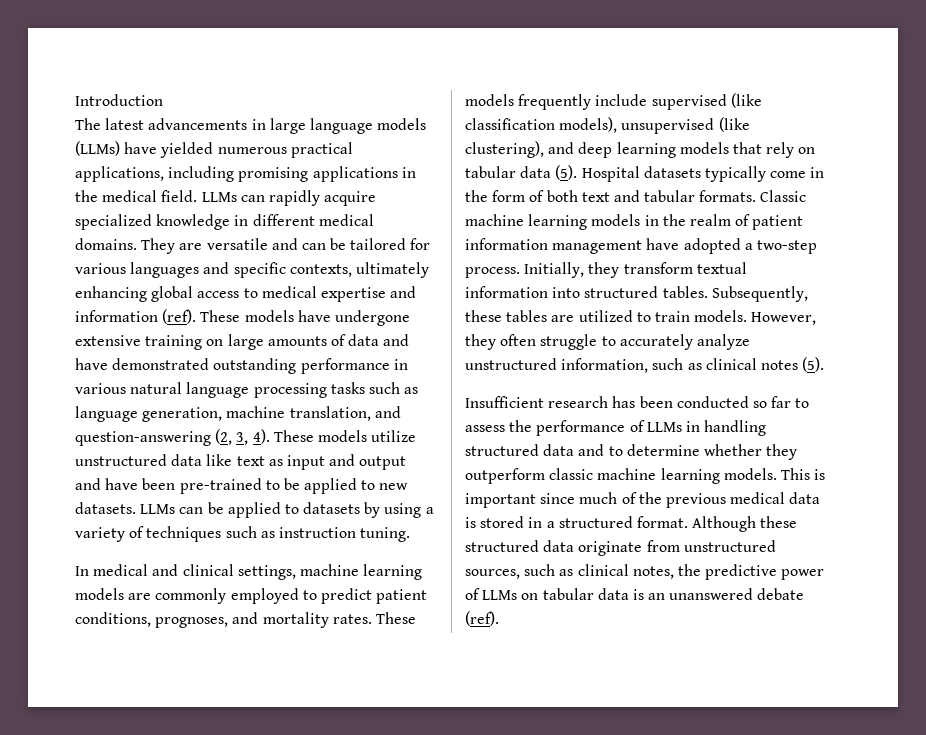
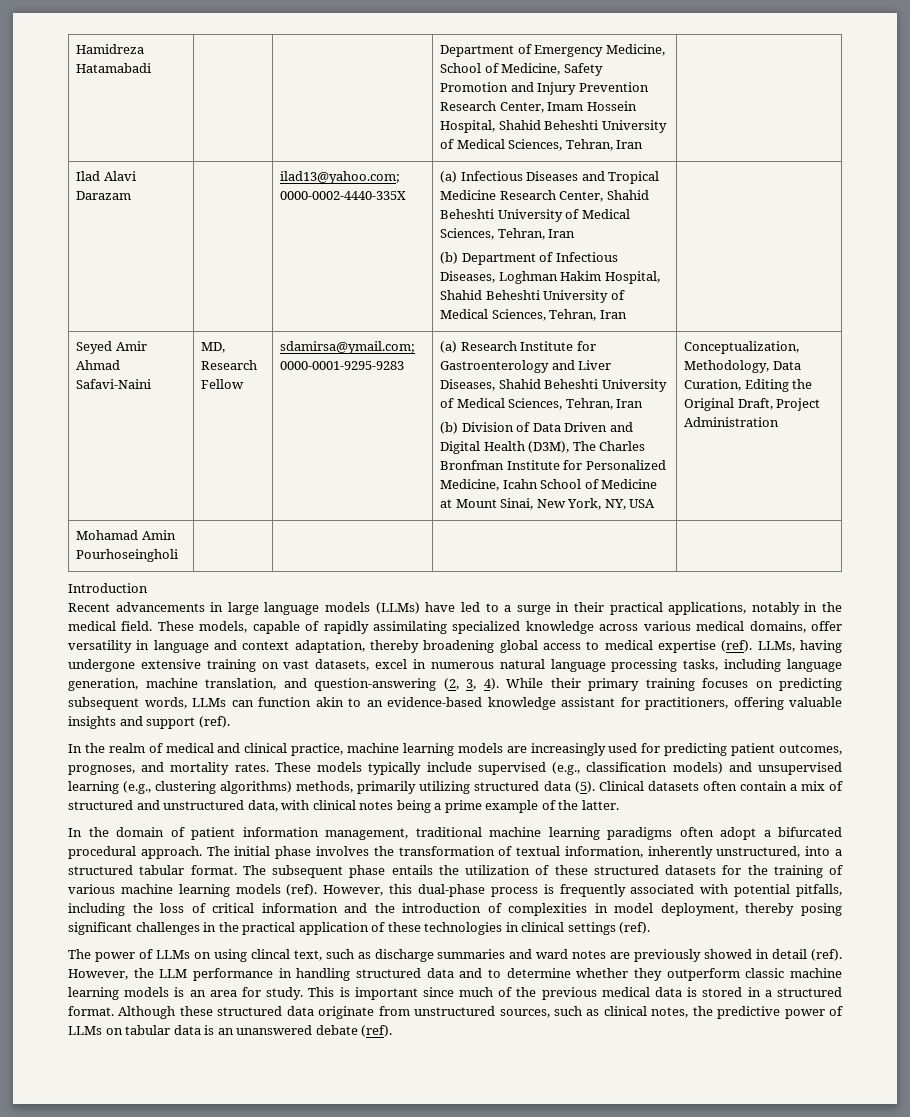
(75, 100) none -> [76,44,145,54] [76,63,152,73] [440,44,665,57] [440,63,603,76] [440,82,649,95] [440,101,637,113] [440,120,667,133] [440,139,644,151] [76,171,136,181] [76,191,132,200] [280,171,401,184] [280,191,407,200] [440,171,660,184] [440,190,649,202] [440,209,630,222] [440,228,576,240] [440,252,618,265] [440,271,660,284] [440,290,625,303] [440,309,627,321] [76,341,147,354] [76,360,121,370] [76,379,152,389] [201,342,226,353] [201,360,258,370] [201,379,245,389] [280,341,416,354] [280,361,405,370] [440,341,596,353] [440,360,612,373] [440,379,667,392] [440,398,644,410] [440,422,633,434] [440,441,646,454] [440,460,666,470] [440,479,658,491] [440,498,656,510] [684,341,800,354] [684,360,801,373] [684,379,813,392] [684,398,821,411] [684,417,780,427] [76,530,176,540] [76,549,179,562] Hamidreza Hatamabadi | | | Department of Emergency Medicine, School of Medicine, Safety Promotion and Injury Prevention Research Center, Imam Hossein Hospital, Shahid Beheshti University of Medical Sciences, Tehran, Iran | // Ilad Alavi Darazam | | ilad13@yahoo.com; 0000-0002-4440-335X | (a) Infectious Diseases and Tropical Medicine Research Center, Shahid Beheshti University of Medical Sciences, Tehran, Iran // (b) Department of Infectious Diseases, Loghman Hakim Hospital, Shahid Beheshti University of Medical Sciences, Tehran, Iran | // Seyed Amir Ahmad Safavi-Naini | MD, Research Fellow | sdamirsa@ymail.com; 0000-0001-9295-9283 | (a) Research Institute for Gastroenterology and Liver Diseases, Shahid Beheshti University of Medical Sciences, Tehran, Iran // (b) Division of Data Driven and Digital Health (D3M), The Charles Bronfman Institute for Personalized Medicine, Icahn School of Medicine at Mount Sinai, New York, NY, USA | Conceptualization, Methodology, Data Curation, Editing the Original Draft, Project Administration // Mohamad Amin Pourhoseingholi | | | | //
[75,118,145,130] The latest -> [68,603,110,612] Recent
[160,142,353,158] [75,166,416,182] [75,190,377,206] [75,214,374,230] [75,238,431,254] [75,262,429,278] [75,286,147,302] yielded numerous practical applications, including promising applications in the medical field. LLMs can rapidly acquire specialized knowledge in different medical domains. They are versatile and can be tailored for various languages and specific contexts, ultimately enhancing -> [460,602,842,615] [68,621,843,634] [68,640,495,653] led to a surge in their practical applications, notably in the medical field. These models, capable of rapidly assimilating specialized knowledge across various medical domains, offer versatility in language and context adaptation, thereby broadening
[390,286,417,298] [75,309,410,326] [75,334,410,350] [75,358,408,374] [75,382,419,398] and information (ref). These models have undergone extensive training on large amounts of data and have demonstrated outstanding performance in various natural language processing tasks such as -> [721,640,843,653] [68,659,782,672] (ref). LLMs, having undergone extensive training on vast datasets, excel in numerous natural language processing tasks, including
[273,430,417,442] [75,454,407,470] [75,478,409,494] [75,502,434,518] [75,526,411,542] [75,566,89,576] These models utilize unstructured data like text as input and output and have been pre-trained to be applied to new datasets. LLMs can be applied to datasets by using a variety of techniques such as instruction tuning. // In -> [506,678,842,691] [68,697,842,710] [68,716,230,729] [68,743,163,753] While their primary training focuses on predicting subsequent words, LLMs can function akin to an evidence-based knowledge assistant for practitioners, offering valuable insights and support (ref). // In the realm of
[237,565,296,580] settings, -> [291,743,344,756] practice,
[155,588,428,604] [75,612,151,627] commonly employed to predict patient conditions, -> [530,743,842,756] increasingly used for predicting patient outcomes,
[518,94,592,110] frequently -> [368,762,422,775] typically
[730,93,762,108] [465,117,750,134] [465,141,816,158] [465,165,825,182] [465,190,807,202] [465,214,804,230] [465,238,817,254] [465,262,747,278] [465,286,808,302] [465,310,817,325] [465,334,750,350] [465,357,825,373] [465,396,810,408] [465,420,682,436] (like classification models), unsupervised (like clustering), and deep learning models that rely on tabular data (5). Hospital datasets typically come in the form of both text and tabular formats. Classic machine learning models in the realm of patient information management have adopted a two-step process. Initially, they transform textual information into structured tables. Subsequently, these tables are utilized to train models. However, they often struggle to accurately analyze unstructured information, such as clinical notes (5). // Insufficient research has been conducted so far to assess the performance of LLMs -> [552,762,843,775] [68,781,843,794] [68,800,619,813] [68,827,842,840] [68,846,843,859] [68,865,843,878] [68,884,842,897] [68,903,842,916] [68,922,651,935] [68,949,843,962] [68,968,273,981] (e.g., classification models) and unsupervised learning (e.g., clustering algorithms) methods, primarily utilizing structured data (5). Clinical datasets often contain a mix of structured and unstructured data, with clinical notes being a prime example of the latter. // In the domain of patient information management, traditional machine learning paradigms often adopt a bifurcated procedural approach. The initial phase involves the transformation of textual information, inherently unstructured, into a structured tabular format. The subsequent phase entails the utilization of these structured datasets for the training of various machine learning models (ref). However, this dual-phase process is frequently associated with potential pitfalls, including the loss of critical information and the introduction of complexities in model deployment, thereby posing significant challenges in the practical application of these technologies in clinical settings (ref). // The power of LLMs on using clincal text, such as discharge summaries and ward notes are previously showed in detail (ref). However, the LLM performance
[723,468,777,480] models. -> [124,987,304,1000] models is an area for study.

